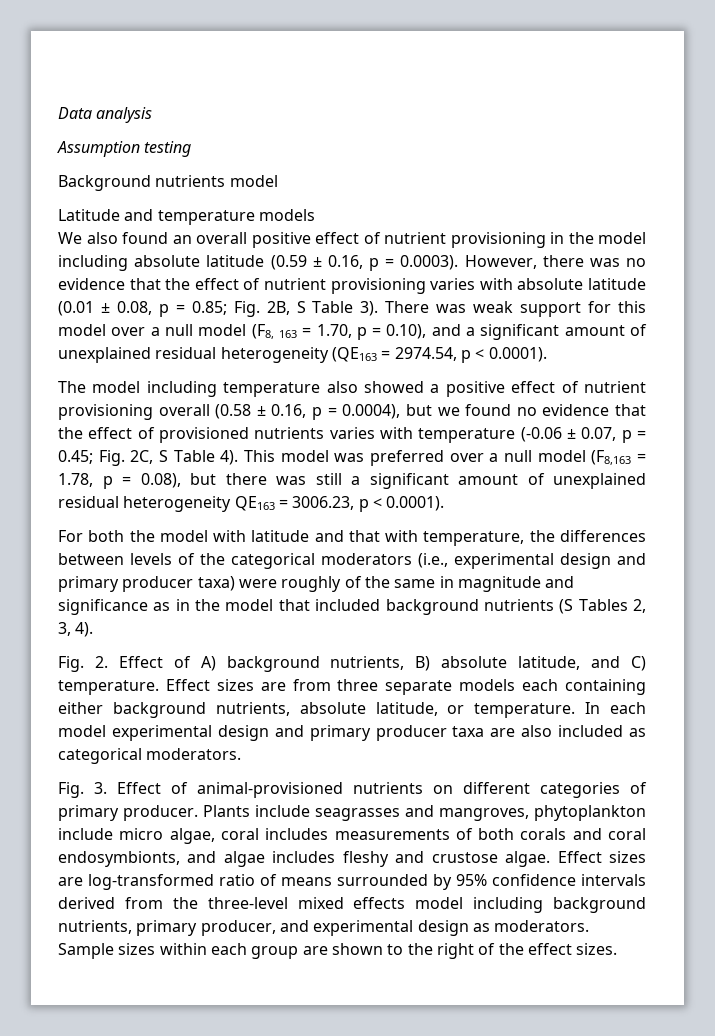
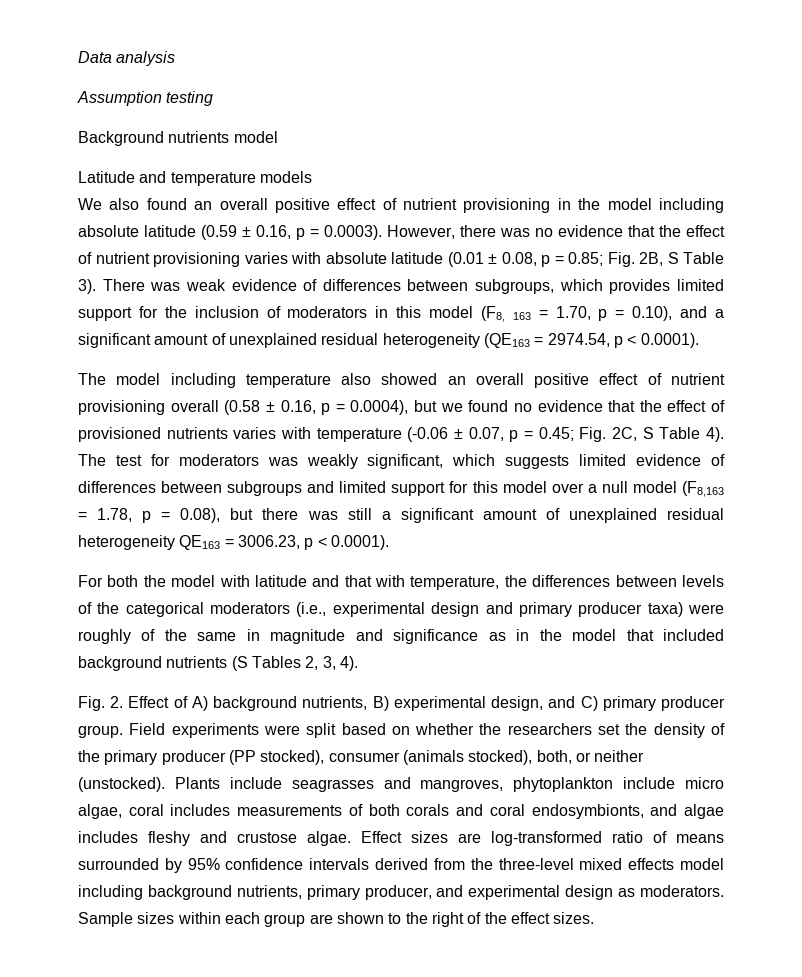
[520,301,646,317] [58,324,193,336] support for this model over a null -> [231,279,724,294] [78,306,422,321] evidence of differences between subgroups, which provides limited support for the inclusion of moderators in this
[430,384,440,393] a -> [447,373,524,385] an overall
[244,450,444,466] This model was preferred -> [78,454,725,469] [78,481,547,496] The test for moderators was weakly significant, which suggests limited evidence of differences between subgroups and limited support for this model
[441,656,646,671] [58,679,647,695] [58,702,646,718] [58,725,647,741] [58,748,242,764] [58,782,647,798] [58,805,198,821] absolute latitude, and C) temperature. Effect sizes are from three separate models each containing either background nutrients, absolute latitude, or temperature. In each model experimental design and primary producer taxa are also included as categorical moderators. // Fig. 3. Effect of animal-provisioned nutrients on different categories of primary producer. -> [393,696,725,711] [78,723,725,738] [78,750,645,765] [78,777,165,792] experimental design, and C) primary producer group. Field experiments were split based on whether the researchers set the density of the primary producer (PP stocked), consumer (animals stocked), both, or neither (unstocked).

